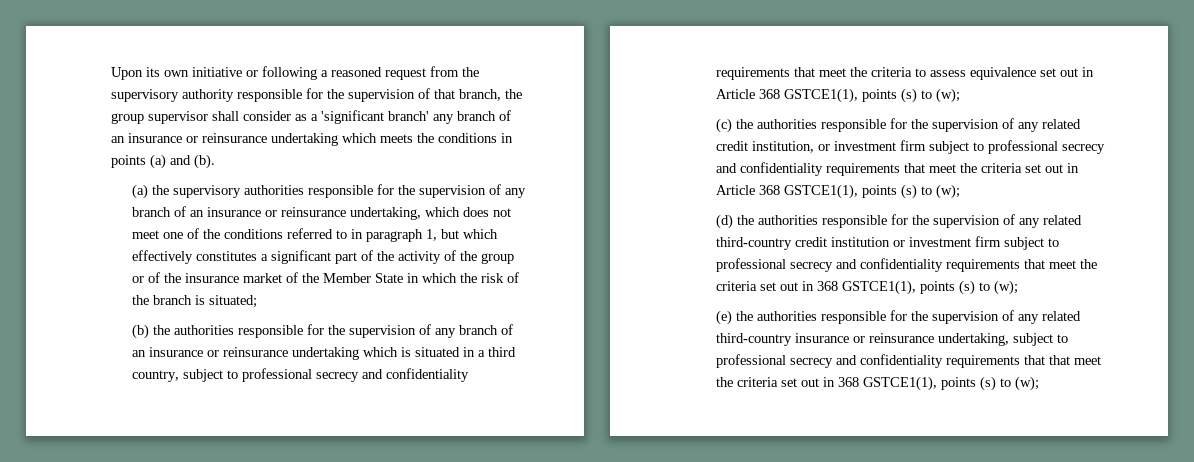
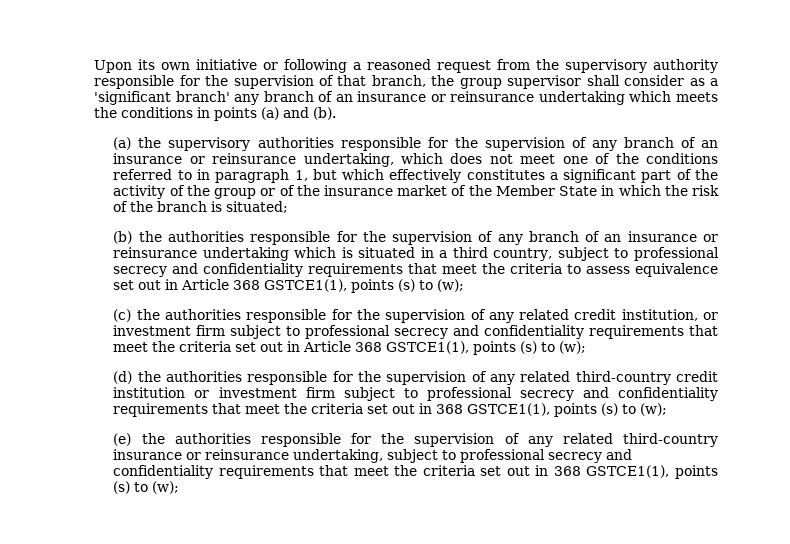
[1048,355,1070,365] that -> (349, 470) none

